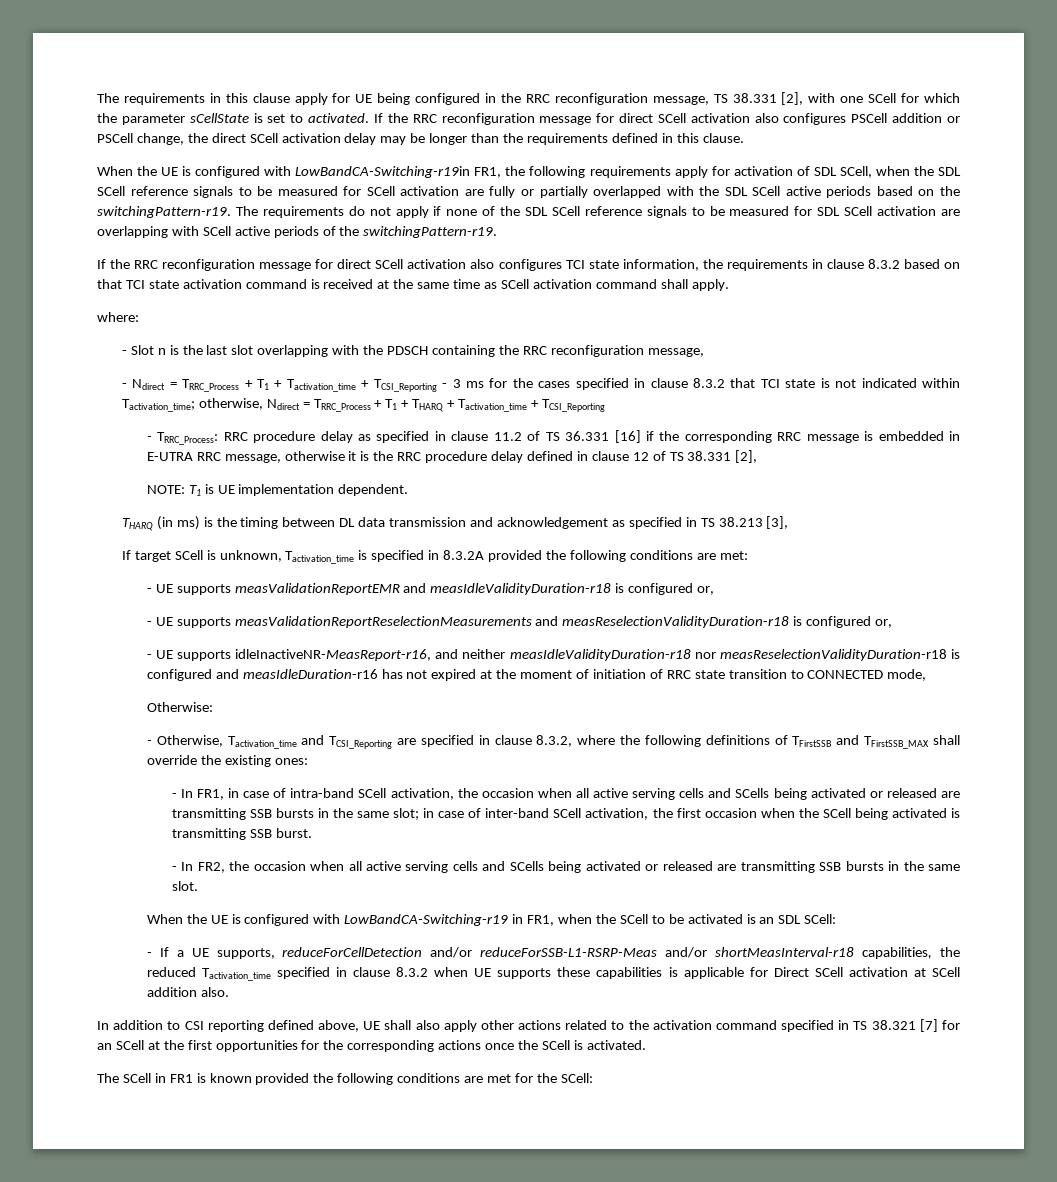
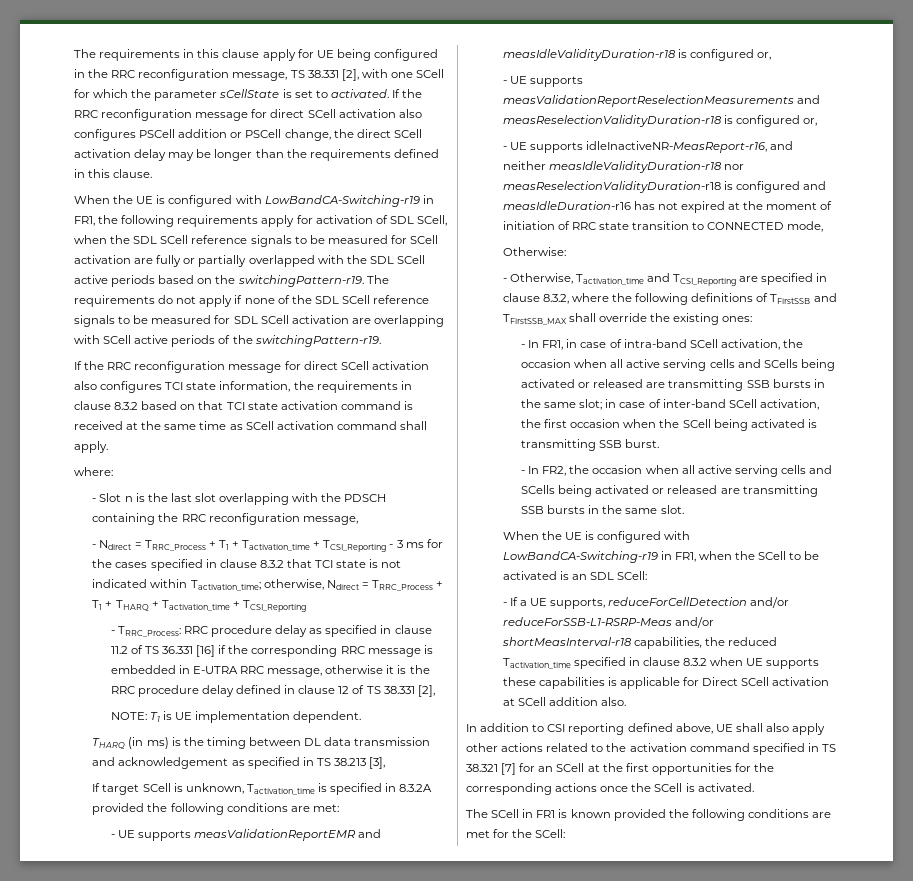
[295,166,471,178] LowBandCA-Switching-r19in -> [264,195,434,207] LowBandCA-Switching-r19 in

